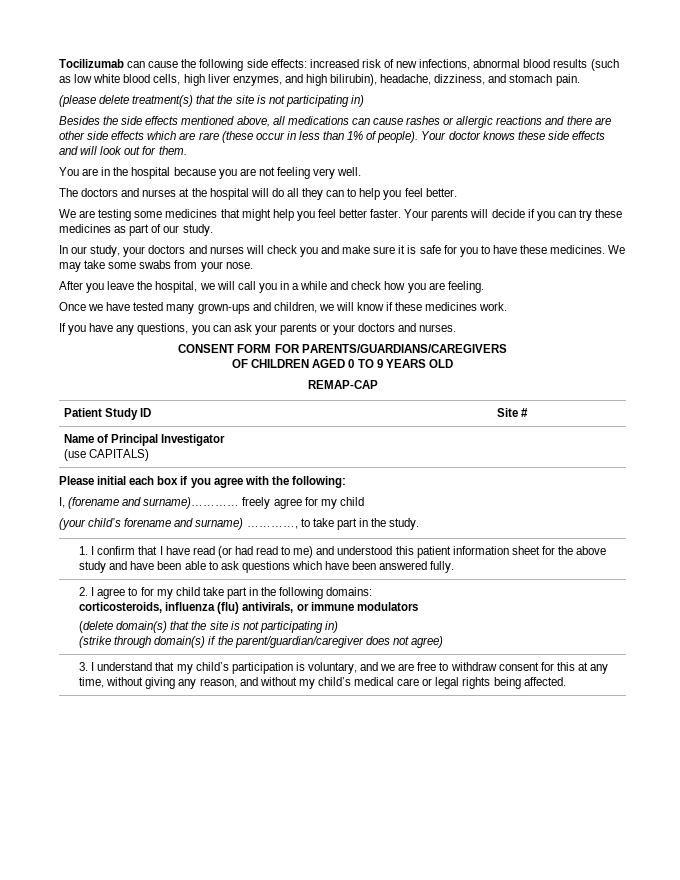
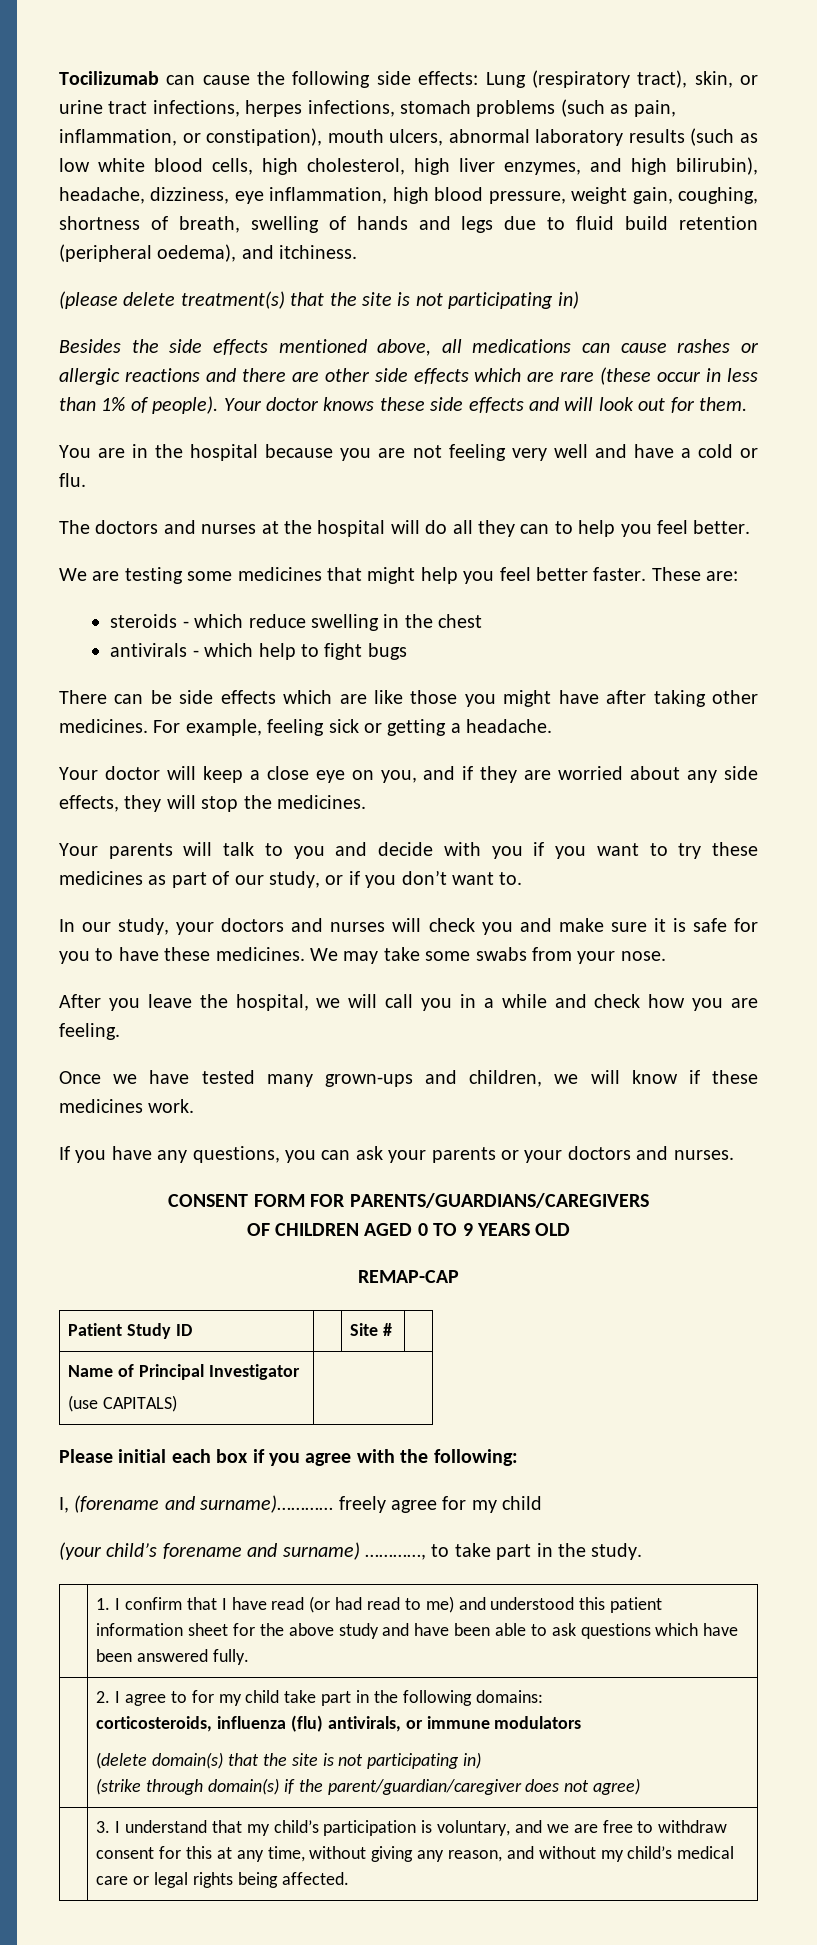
[309,59,551,70] increased risk of new infections, abnormal blood -> [485,70,759,88] [59,99,676,117] [59,128,624,146] Lung (respiratory tract), skin, or urine tract infections, herpes infections, stomach problems (such as pain, inflammation, or constipation), mouth ulcers, abnormal laboratory
(205, 80) none -> [307,158,450,175] cholesterol, high
[488,74,580,86] and stomach pain. -> [234,187,758,204] [59,216,758,233] [59,244,358,262] eye inflammation, high blood pressure, weight gain, coughing, shortness of breath, swelling of hands and legs due to fluid build retention (peripheral oedema), and itchiness.
[337,167,362,176] well. -> [553,444,758,458] [59,473,86,487] well and have a cold or flu.
[404,209,576,221] Your parents will decide if you can -> [651,567,739,581] [110,614,483,631] [110,643,407,660] [59,690,759,707] [59,719,553,736] [59,766,758,783] [59,795,366,812] [59,842,668,859] These are: // steroids - which reduce swelling in the chest // antivirals - which help to fight bugs // There can be side effects which are like those you might have after taking other medicines. For example, feeling sick or getting a headache. // Your doctor will keep a close eye on you, and if they are worried about any side effects, they will stop the medicines. // Your parents will talk to you and decide with you if you want to
[182,224,213,236] study. -> [269,870,523,888] study, or if you don’t want to.

